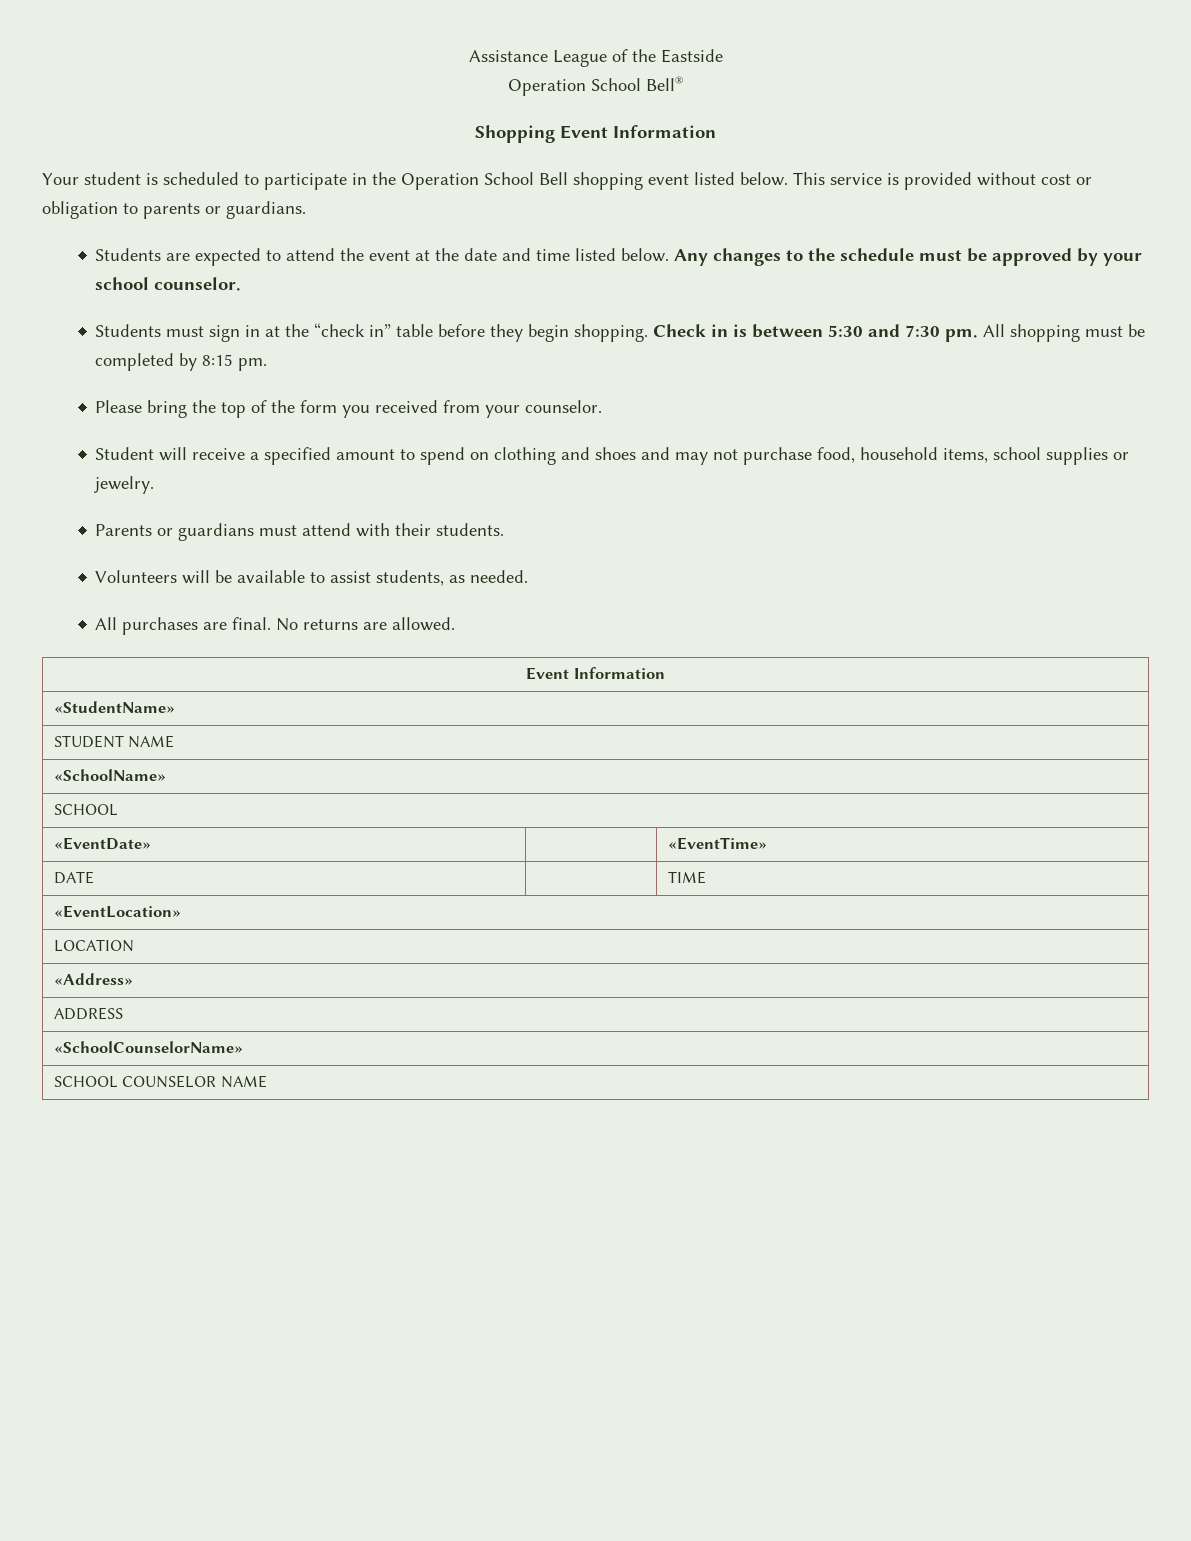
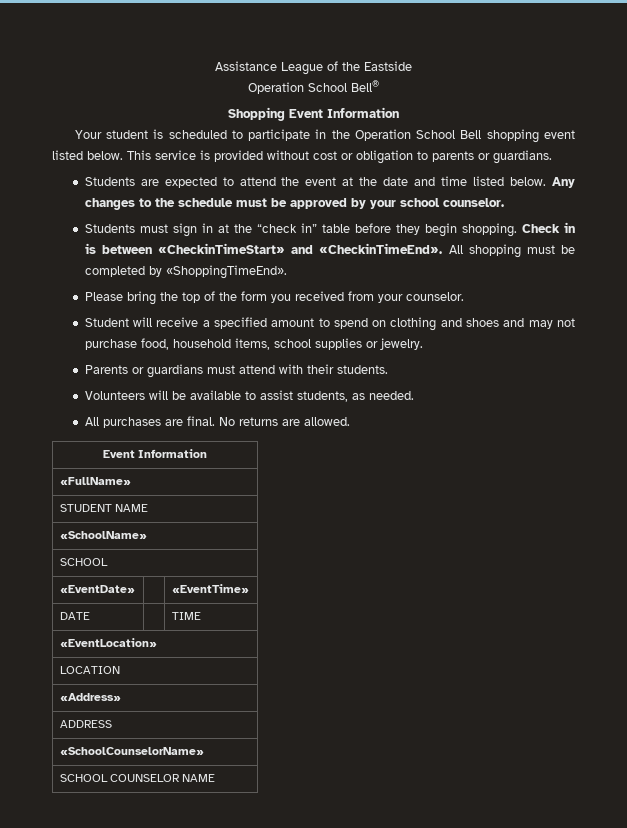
[828,324,979,342] 5:30 and 7:30 pm. -> [158,243,443,254] «CheckinTimeStart» and «CheckinTimeEnd».
[202,354,268,371] 8:15 pm. -> [165,265,287,279] «ShoppingTimeEnd».
[54,701,176,713] «StudentName» -> [59,477,131,485] «FullName»

